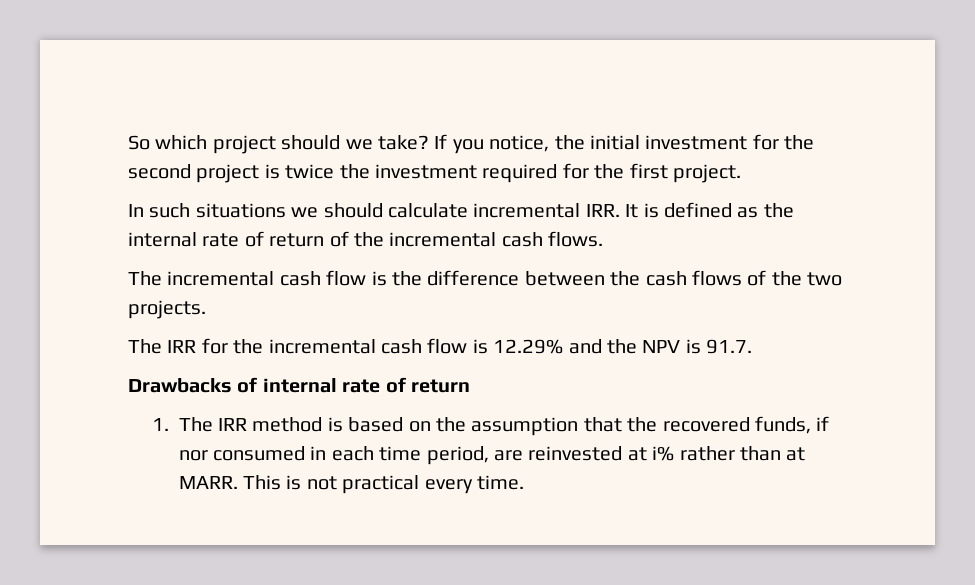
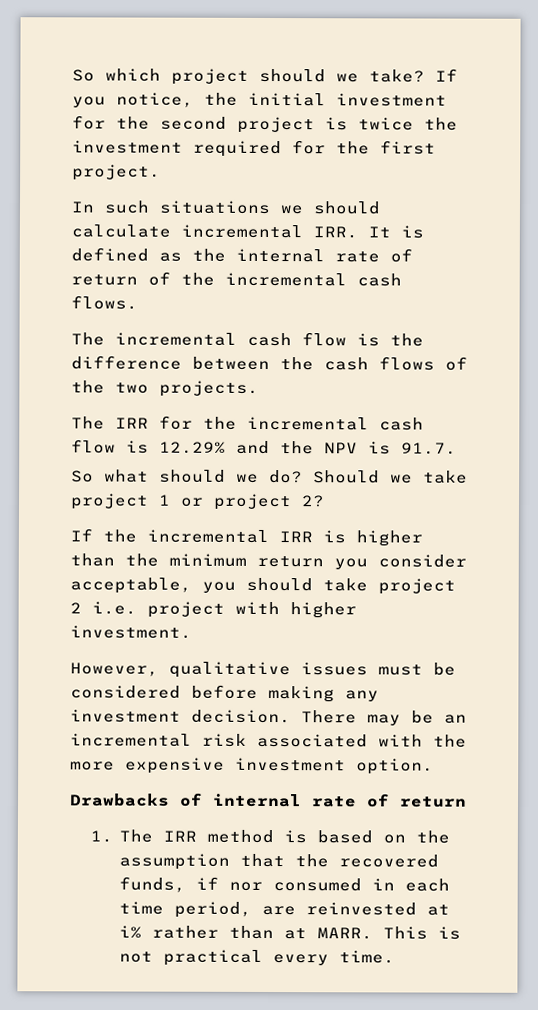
(753, 346) none -> [71,469,468,484] [70,493,325,511] [70,528,423,547] [70,553,467,570] [70,577,456,595] [70,601,357,619] [70,625,192,639] [70,661,456,679] [70,684,379,703] [70,709,467,726] [70,733,467,748] [70,757,434,775] // So what should we do? Should we take project 1 or project 2? // If the incremental IRR is higher than the minimum return you consider acceptable, you should take project 2 i.e. project with higher investment. // However, qualitative issues must be considered before making any investment decision. There may be an incremental risk associated with the more expensive investment option.

